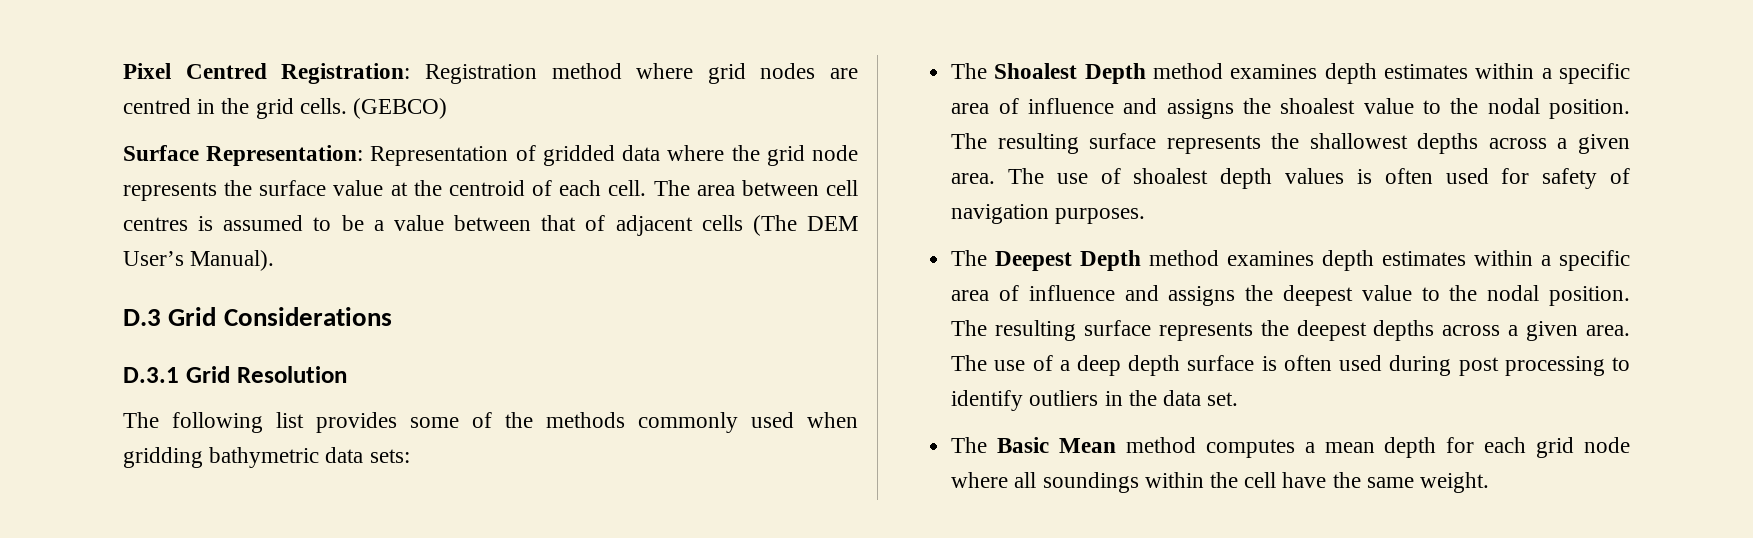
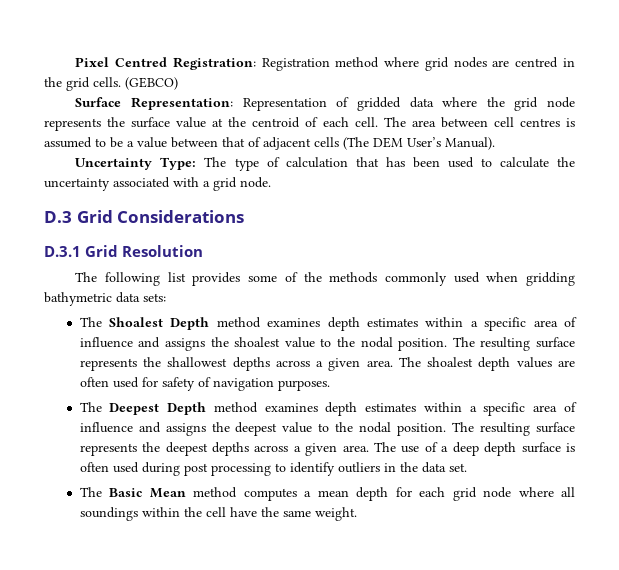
(275, 260) none -> [75,157,575,171] [44,177,271,191] // Uncertainty Type: The type of calculation that has been used to calculate the uncertainty associated with a grid node.
[1056,168,1121,184] use of -> (421, 362) none
[1356,169,1372,184] is -> [558,360,576,367] are

